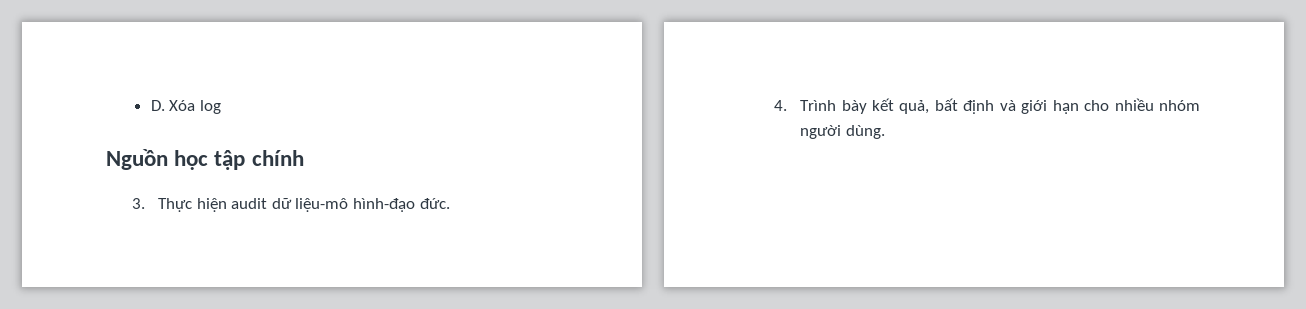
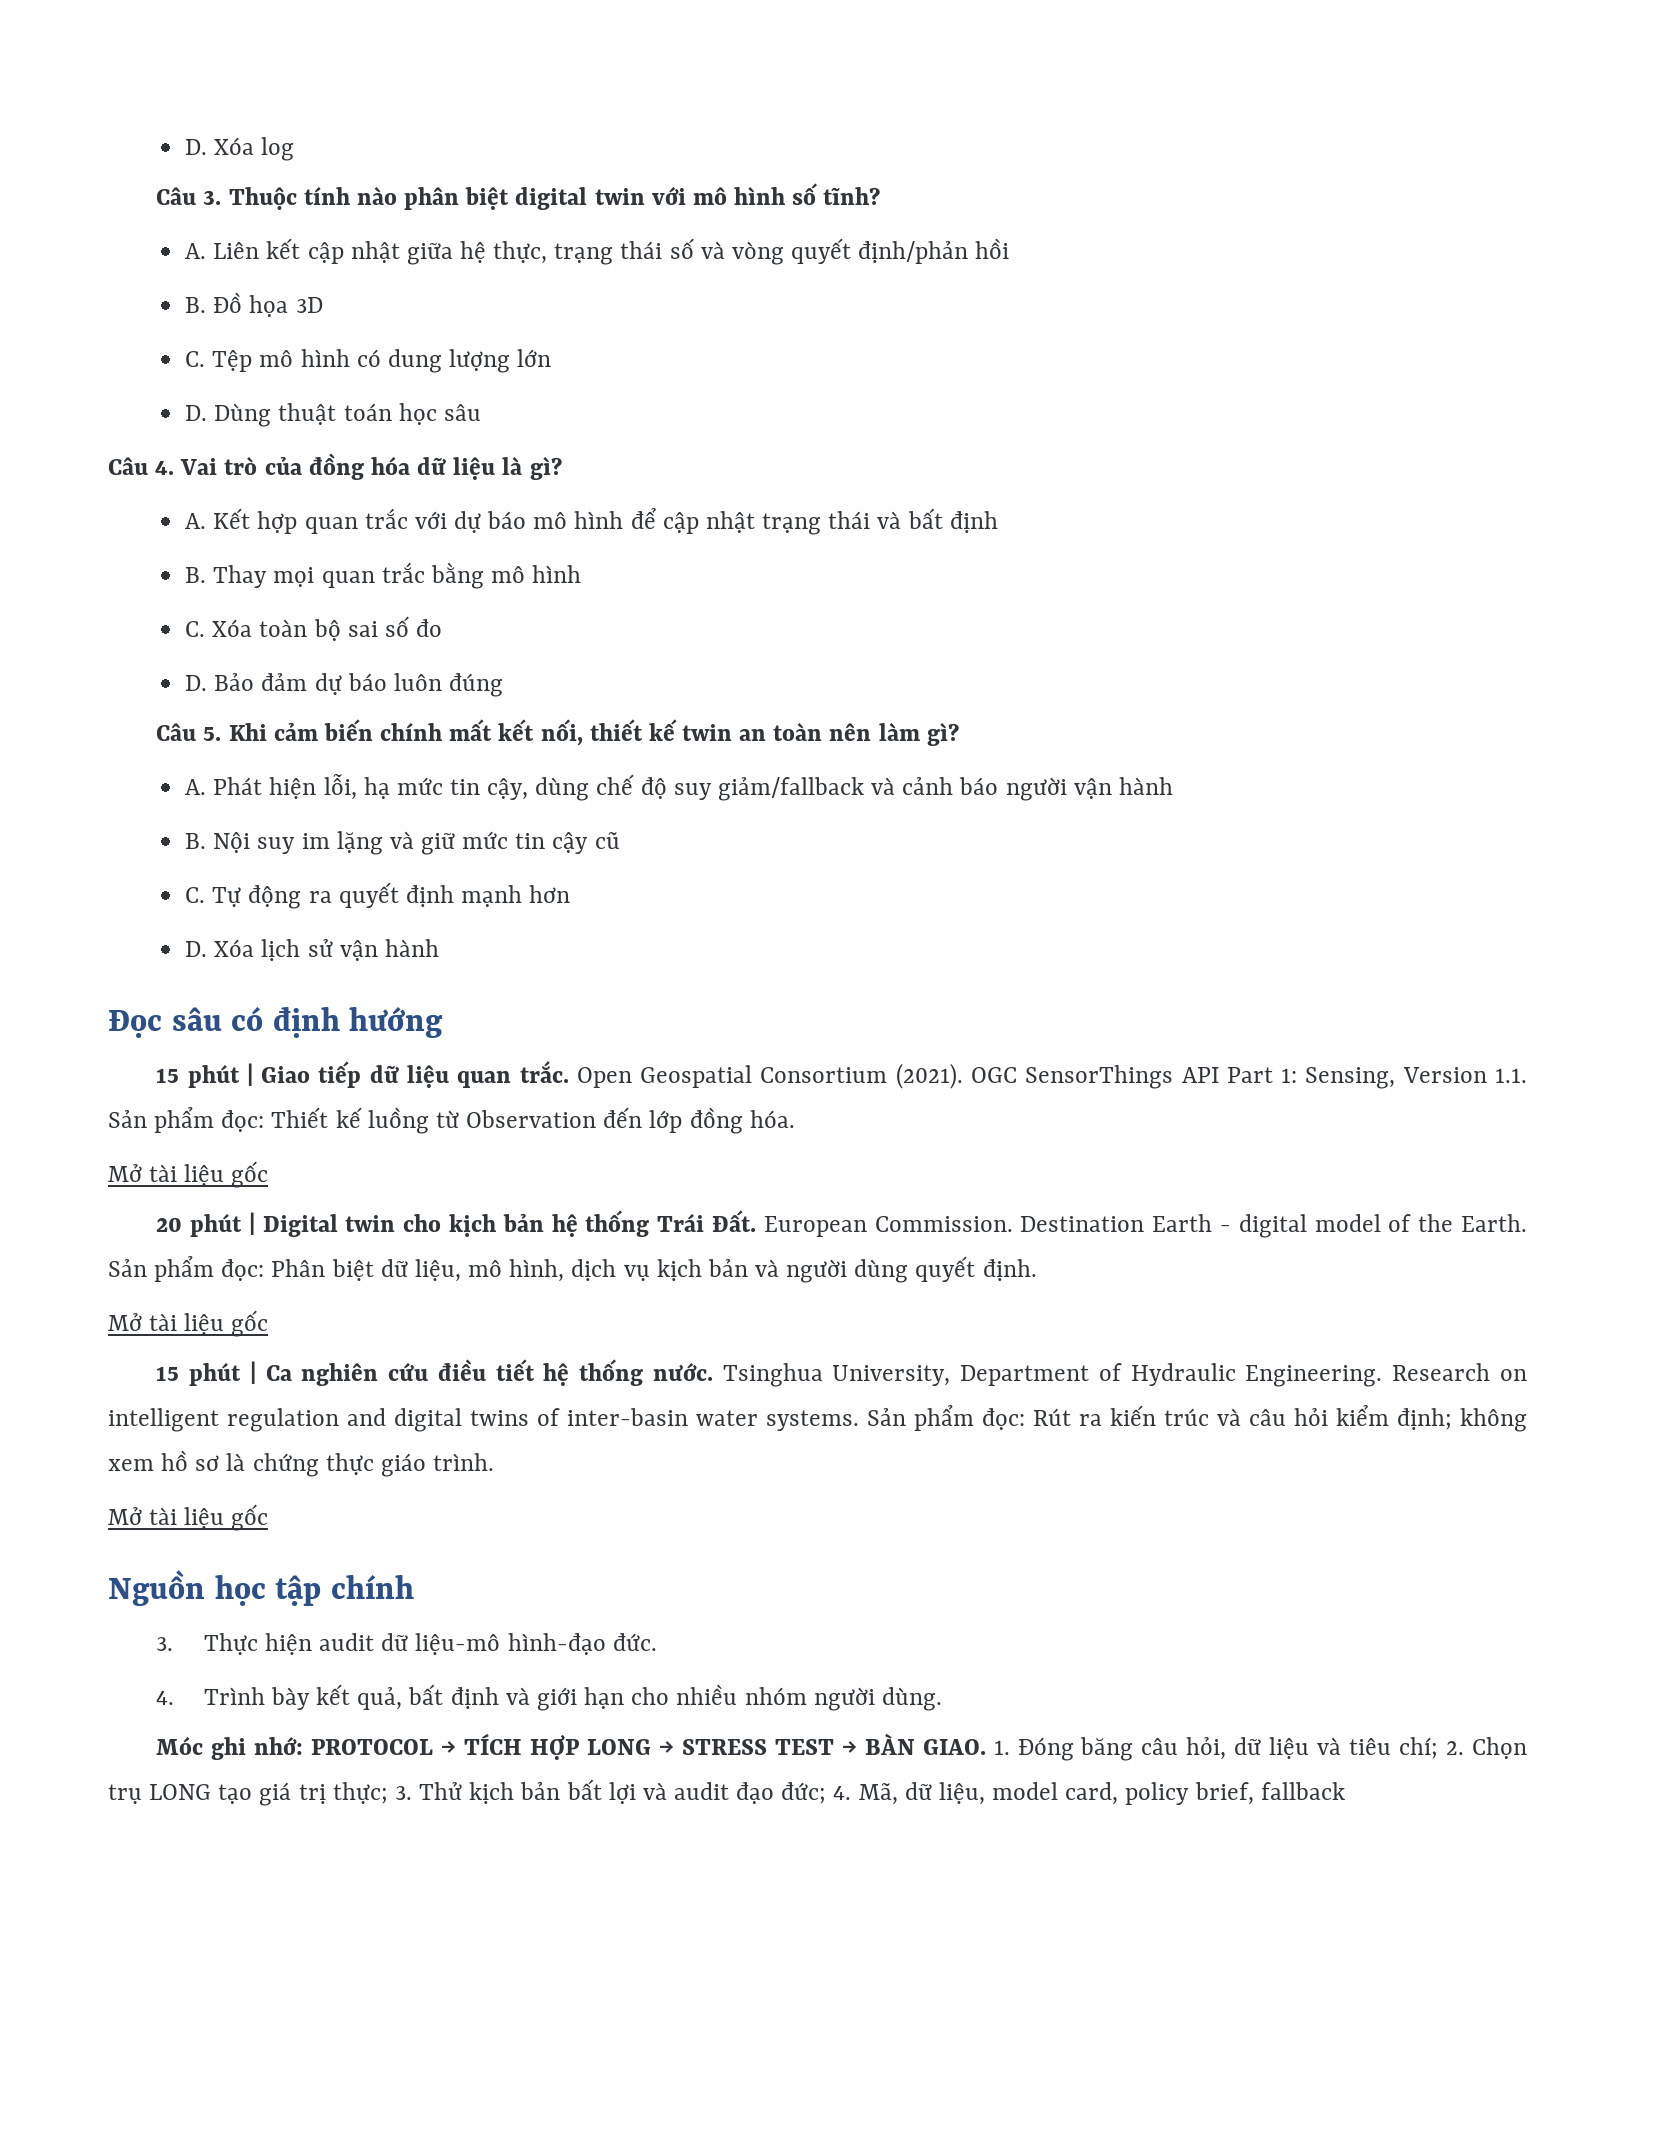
(221, 107) none -> [156,183,881,210] [185,238,1010,265] [185,292,323,317] [185,349,552,373] [185,403,481,427] [108,453,562,480] [185,508,998,535] [185,562,582,589] [185,616,443,641] [185,673,504,697] [156,719,959,746] [185,774,1173,801] [185,831,620,855] [185,882,571,909] [185,939,439,961] [108,1006,444,1038] [156,1061,1528,1089] [108,1107,795,1134] [108,1161,269,1188] [156,1210,1527,1238] [108,1256,1037,1283] [108,1310,269,1337] [156,1359,1528,1387] [108,1405,1527,1432] [108,1450,495,1477] [108,1504,269,1531] // Câu 3. Thuộc tính nào phân biệt digital twin với mô hình số tĩnh? // A. Liên kết cập nhật giữa hệ thực, trạng thái số và vòng quyết định/phản hồi // B. Đồ họa 3D // C. Tệp mô hình có dung lượng lớn // D. Dùng thuật toán học sâu // Câu 4. Vai trò của đồng hóa dữ liệu là gì? // A. Kết hợp quan trắc với dự báo mô hình để cập nhật trạng thái và bất định // B. Thay mọi quan trắc bằng mô hình // C. Xóa toàn bộ sai số đo // D. Bảo đảm dự báo luôn đúng // Câu 5. Khi cảm biến chính mất kết nối, thiết kế twin an toàn nên làm gì? // A. Phát hiện lỗi, hạ mức tin cậy, dùng chế độ suy giảm/fallback và cảnh báo người vận hành // B. Nội suy im lặng và giữ mức tin cậy cũ // C. Tự động ra quyết định mạnh hơn // D. Xóa lịch sử vận hành // Đọc sâu có định hướng // 15 phút | Giao tiếp dữ liệu quan trắc. Open Geospatial Consortium (2021). OGC SensorThings API Part 1: Sensing, Version 1.1. Sản phẩm đọc: Thiết kế luồng từ Observation đến lớp đồng hóa. // Mở tài liệu gốc // 20 phút | Digital twin cho kịch bản hệ thống Trái Đất. European Commission. Destination Earth - digital model of the Earth. Sản phẩm đọc: Phân biệt dữ liệu, mô hình, dịch vụ kịch bản và người dùng quyết định. // Mở tài liệu gốc // 15 phút | Ca nghiên cứu điều tiết hệ thống nước. Tsinghua University, Department of Hydraulic Engineering. Research on intelligent regulation and digital twins of inter-basin water systems. Sản phẩm đọc: Rút ra kiến trúc và câu hỏi kiểm định; không xem hồ sơ là chứng thực giáo trình. // Mở tài liệu gốc
(885, 132) none -> [156,1733,1528,1761] [108,1779,1345,1806] // Móc ghi nhớ: PROTOCOL → TÍCH HỢP LONG → STRESS TEST → BÀN GIAO. 1. Đóng băng câu hỏi, dữ liệu và tiêu chí; 2. Chọn trụ LONG tạo giá trị thực; 3. Thử kịch bản bất lợi và audit đạo đức; 4. Mã, dữ liệu, model card, policy brief, fallback

